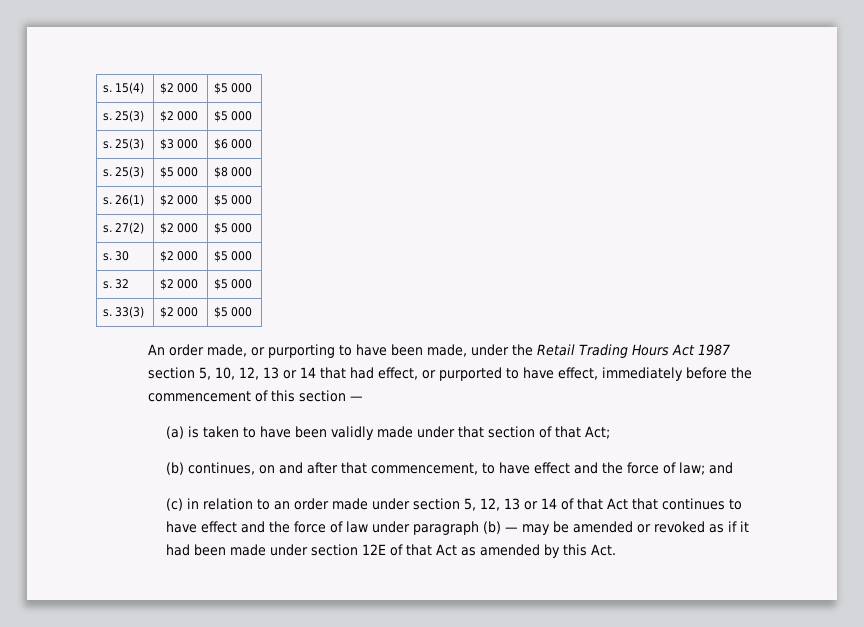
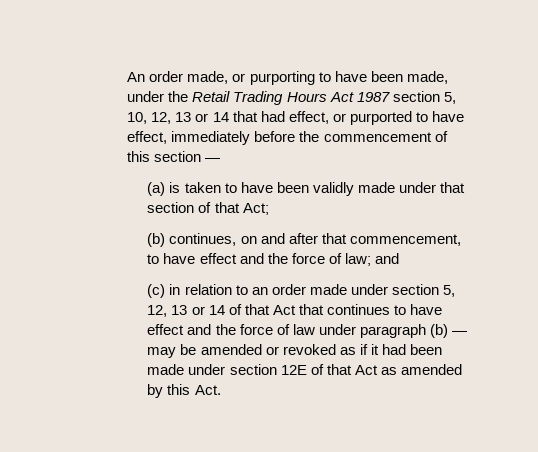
[102,82,145,94] [159,82,199,94] [213,82,253,94] [102,110,145,122] [159,110,199,122] [213,110,253,122] [102,138,145,150] [159,138,199,150] [213,138,253,150] [102,166,145,178] [159,166,199,178] [213,166,253,178] [102,194,145,206] [159,194,199,206] [213,194,253,206] [102,222,145,234] [159,222,199,234] [213,222,253,234] [102,251,130,261] [159,250,199,262] [213,250,253,262] [102,279,130,289] [159,278,199,290] [213,278,253,290] [102,306,145,318] [159,306,199,318] [213,306,253,318] s. 15(4) | $2 000 | $5 000 // s. 25(3) | $2 000 | $5 000 // s. 25(3) | $3 000 | $6 000 // s. 25(3) | $5 000 | $8 000 // s. 26(1) | $2 000 | $5 000 // s. 27(2) | $2 000 | $5 000 // s. 30 | $2 000 | $5 000 // s. 32 | $2 000 | $5 000 // s. 33(3) | $2 000 | $5 000 // -> (127, 77) none

